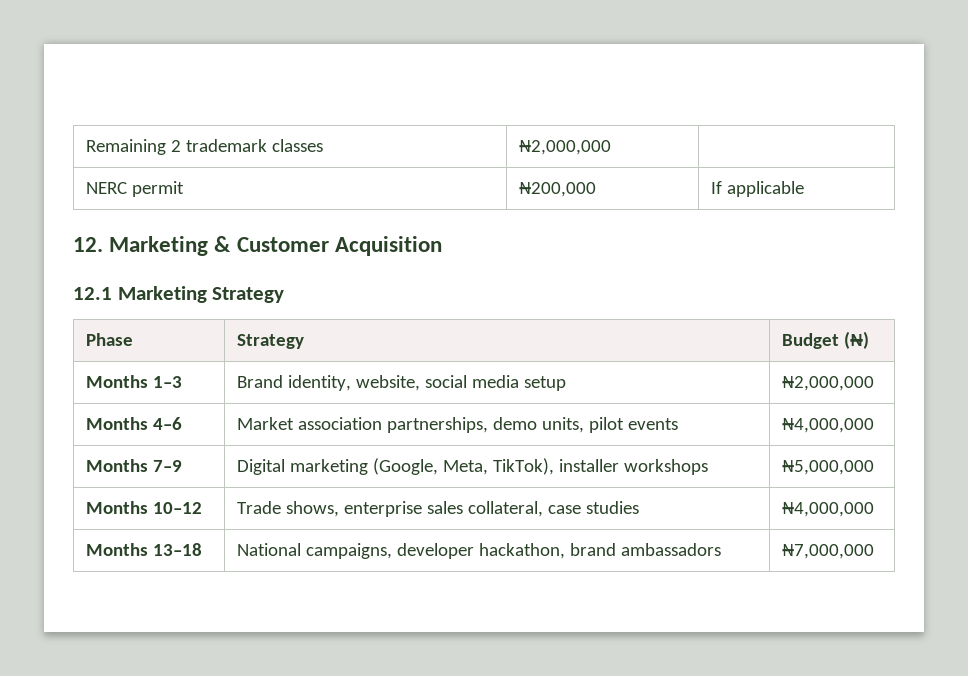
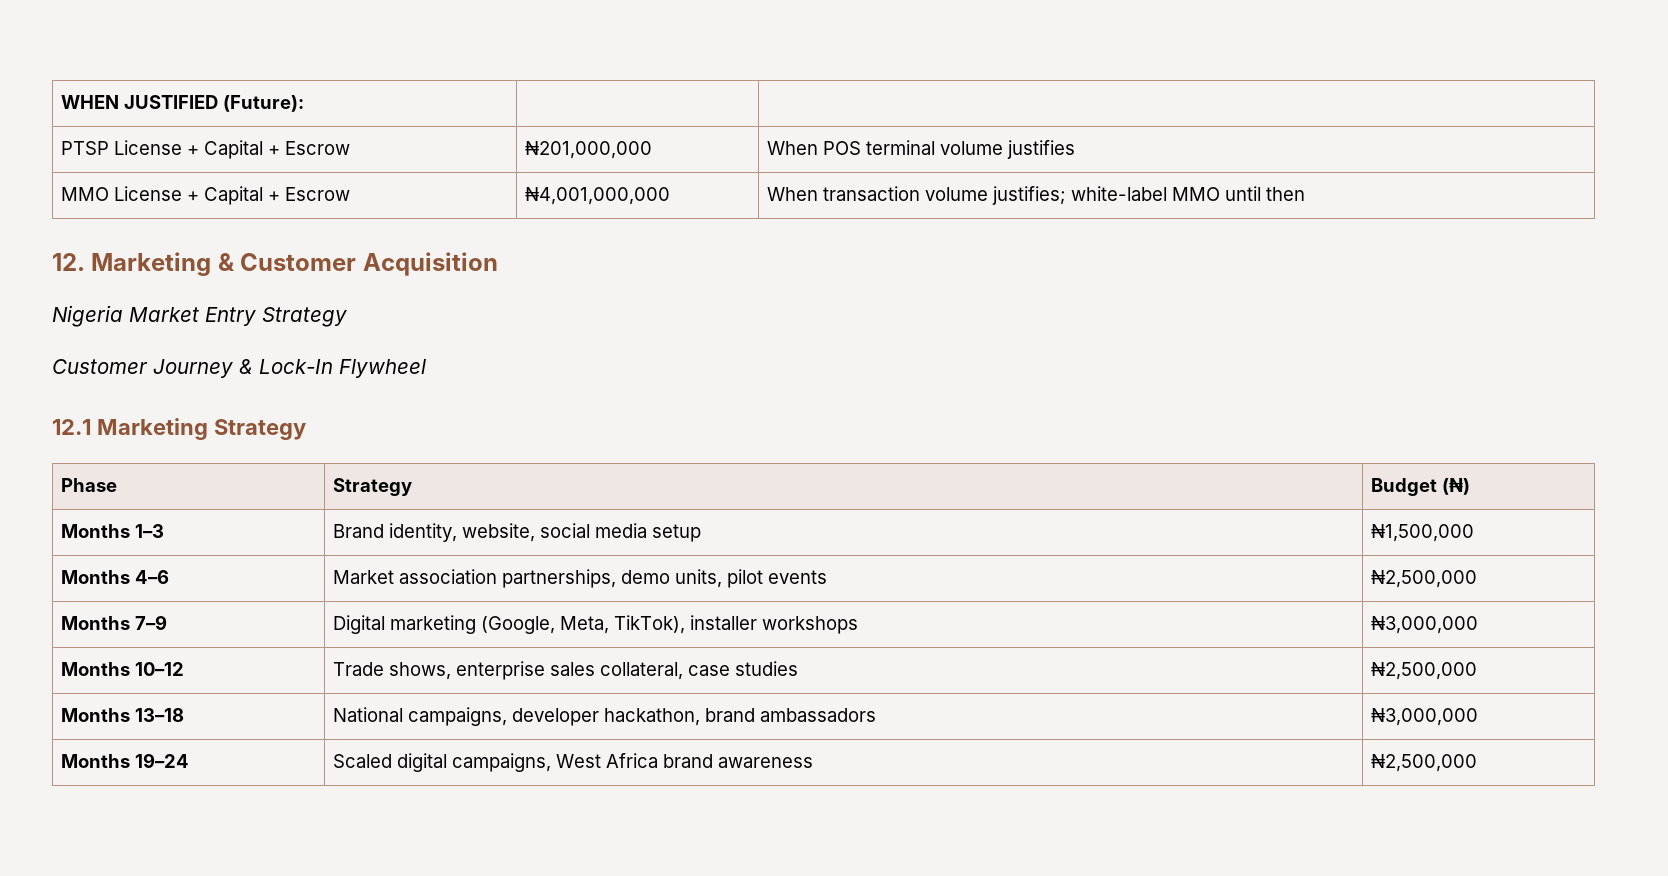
[85,139,323,155] [518,140,611,155] [85,181,184,197] [518,182,596,197] [710,181,804,197] Remaining 2 trademark classes | ₦2,000,000 | // NERC permit | ₦200,000 | If applicable -> [61,95,305,112] [61,140,351,159] [525,141,653,159] [767,140,1076,159] [61,186,351,205] [525,187,671,205] [767,186,1306,205] WHEN JUSTIFIED (Future): | | // PTSP License + Capital + Escrow | ₦201,000,000 | When POS terminal volume justifies // MMO License + Capital + Escrow | ₦4,001,000,000 | When transaction volume justifies; white-label MMO until then
(442, 246) none -> [52,305,347,327] [52,359,426,378] // Nigeria Market Entry Strategy // Customer Journey & Lock-In Flywheel
[781,376,874,391] ₦2,000,000 -> [1371,524,1475,542] ₦1,500,000
[781,418,874,433] ₦4,000,000 -> [1371,570,1478,588] ₦2,500,000
[781,460,874,475] ₦5,000,000 -> [1371,616,1479,634] ₦3,000,000
[781,502,874,517] ₦4,000,000 -> [1371,662,1478,680] ₦2,500,000
[781,544,874,559] ₦7,000,000 -> [1371,708,1479,726] [61,753,190,768] [333,753,814,772] [1371,754,1478,772] ₦3,000,000 // Months 19–24 | Scaled digital campaigns, West Africa brand awareness | ₦2,500,000

